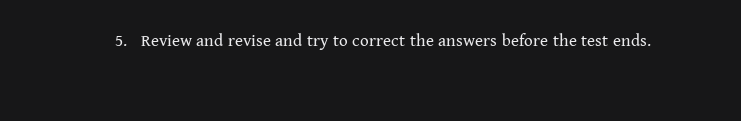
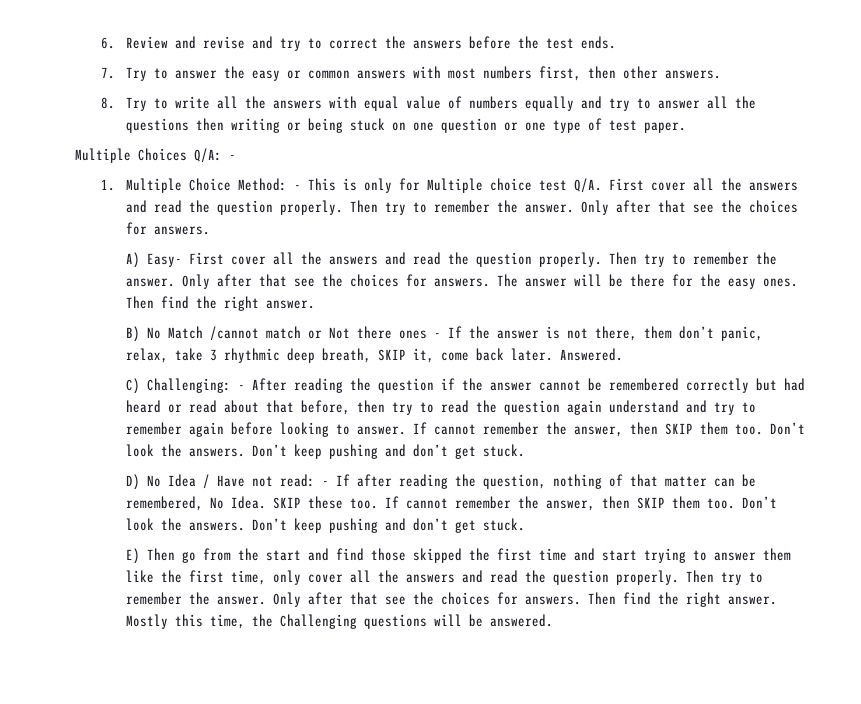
[114,36,127,46] 5. -> [100,37,115,49] 6.
(651, 39) none -> [100,66,722,81] [100,96,757,111] [126,118,687,133] [75,148,236,163] [100,178,799,193] [126,200,799,215] [126,222,211,235] [126,252,778,268] [126,274,799,289] [126,296,316,311] [126,326,764,342] [126,348,624,363] [126,378,806,394] [126,400,757,415] [126,422,806,437] [126,444,526,459] [126,474,757,490] [126,496,778,511] [126,518,526,533] [126,548,792,564] [126,570,764,585] [126,592,778,607] [126,614,554,629] // 7. Try to answer the easy or common answers with most numbers first, then other answers. // 8. Try to write all the answers with equal value of numbers equally and try to answer all the questions then writing or being stuck on one question or one type of test paper. // Multiple Choices Q/A: - // 1. Multiple Choice Method: - This is only for Multiple choice test Q/A. First cover all the answers and read the question properly. Then try to remember the answer. Only after that see the choices for answers. // A) Easy- First cover all the answers and read the question properly. Then try to remember the answer. Only after that see the choices for answers. The answer will be there for the easy ones. Then find the right answer. // B) No Match /cannot match or Not there ones - If the answer is not there, them don’t panic, relax, take 3 rhythmic deep breath, SKIP it, come back later. Answered. // C) Challenging: - After reading the question if the answer cannot be remembered correctly but had heard or read about that before, then try to read the question again understand and try to remember again before looking to answer. If cannot remember the answer, then SKIP them too. Don’t look the answers. Don’t keep pushing and don’t get stuck. // D) No Idea / Have not read: - If after reading the question, nothing of that matter can be remembered, No Idea. SKIP these too. If cannot remember the answer, then SKIP them too. Don’t look the answers. Don’t keep pushing and don’t get stuck. // E) Then go from the start and find those skipped the first time and start trying to answer them like the first time, only cover all the answers and read the question properly. Then try to remember the answer. Only after that see the choices for answers. Then find the right answer. Mostly this time, the Challenging questions will be answered.

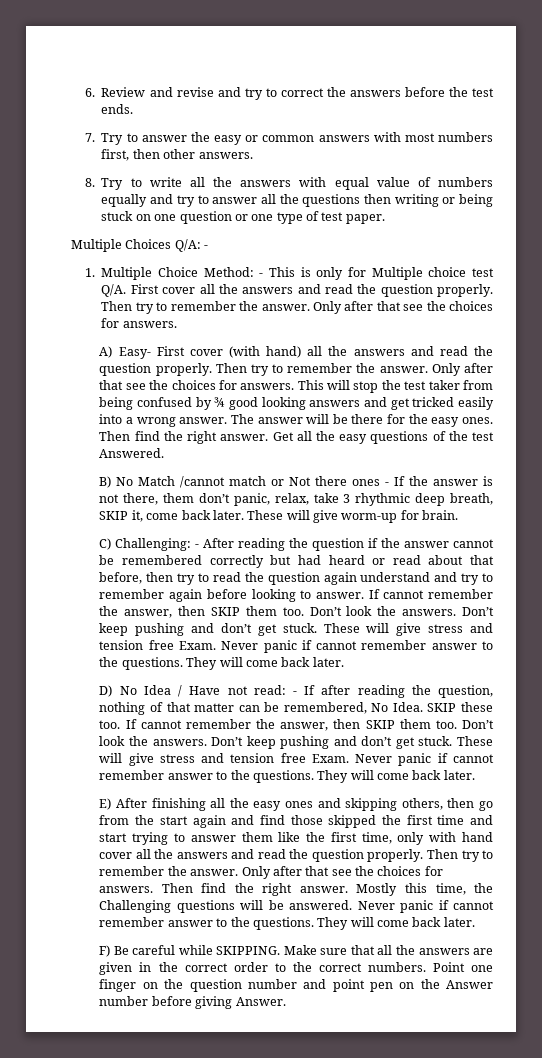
(267, 260) none -> [229,346,302,358] (with hand)
(491, 282) none -> [297,380,493,393] [99,397,494,410] [99,414,228,427] This will stop the test taker from being confused by ¾ good looking answers and get tricked easily into a wrong answer.
(316, 304) none -> [272,431,495,444] [99,448,165,458] Get all the easy questions of the test Answered.
[560,348,624,361] Answered. -> [247,510,459,523] These will give worm-up for brain.
(526, 450) none -> [323,623,493,636] [99,640,493,653] [99,657,344,670] These will give stress and tension free Exam. Never panic if cannot remember answer to the questions. They will come back later.
[126,548,176,564] // E) Then -> [457,736,493,746] [99,753,494,766] [99,770,475,783] [99,798,475,811] These will give stress and tension free Exam. Never panic if cannot remember answer to the questions. They will come back later. // E) After finishing all the easy ones and skipping others, then
(302, 555) none -> [192,815,226,828] again
(302, 577) none -> [429,832,493,842] with hand
(554, 620) none -> [357,900,495,913] [99,917,475,930] [99,945,494,957] [99,962,493,975] [99,979,493,992] [99,996,286,1009] Never panic if cannot remember answer to the questions. They will come back later. // F) Be careful while SKIPPING. Make sure that all the answers are given in the correct order to the correct numbers. Point one finger on the question number and point pen on the Answer number before giving Answer.

